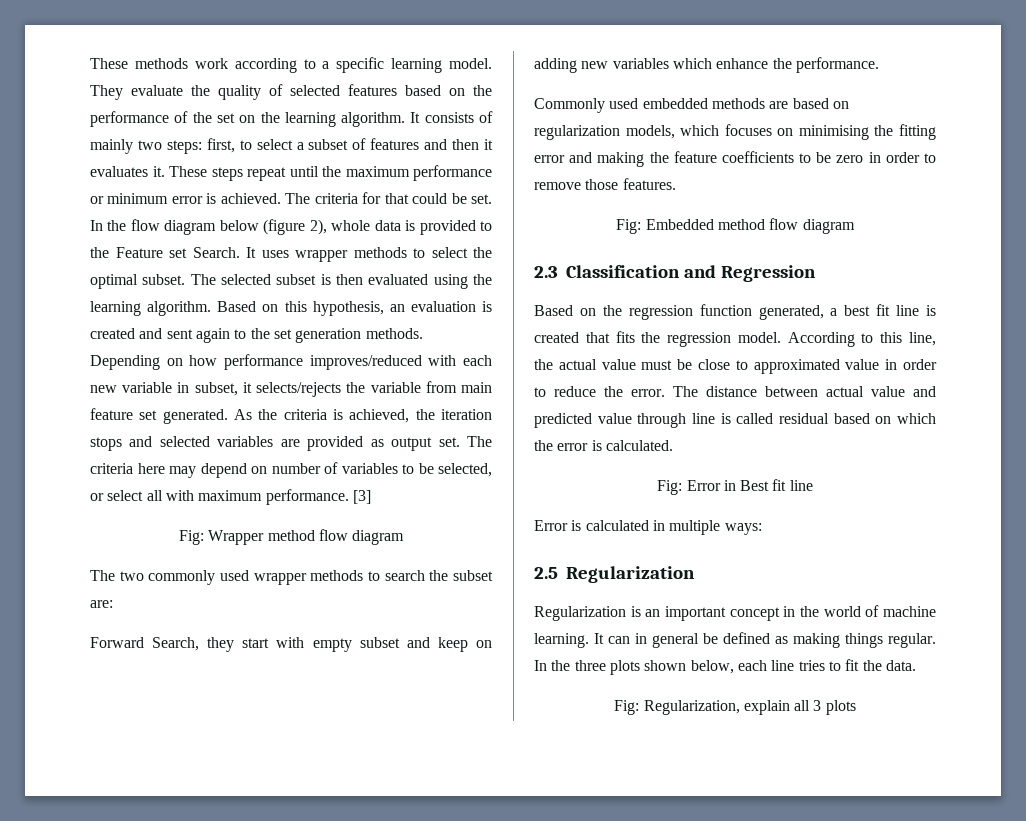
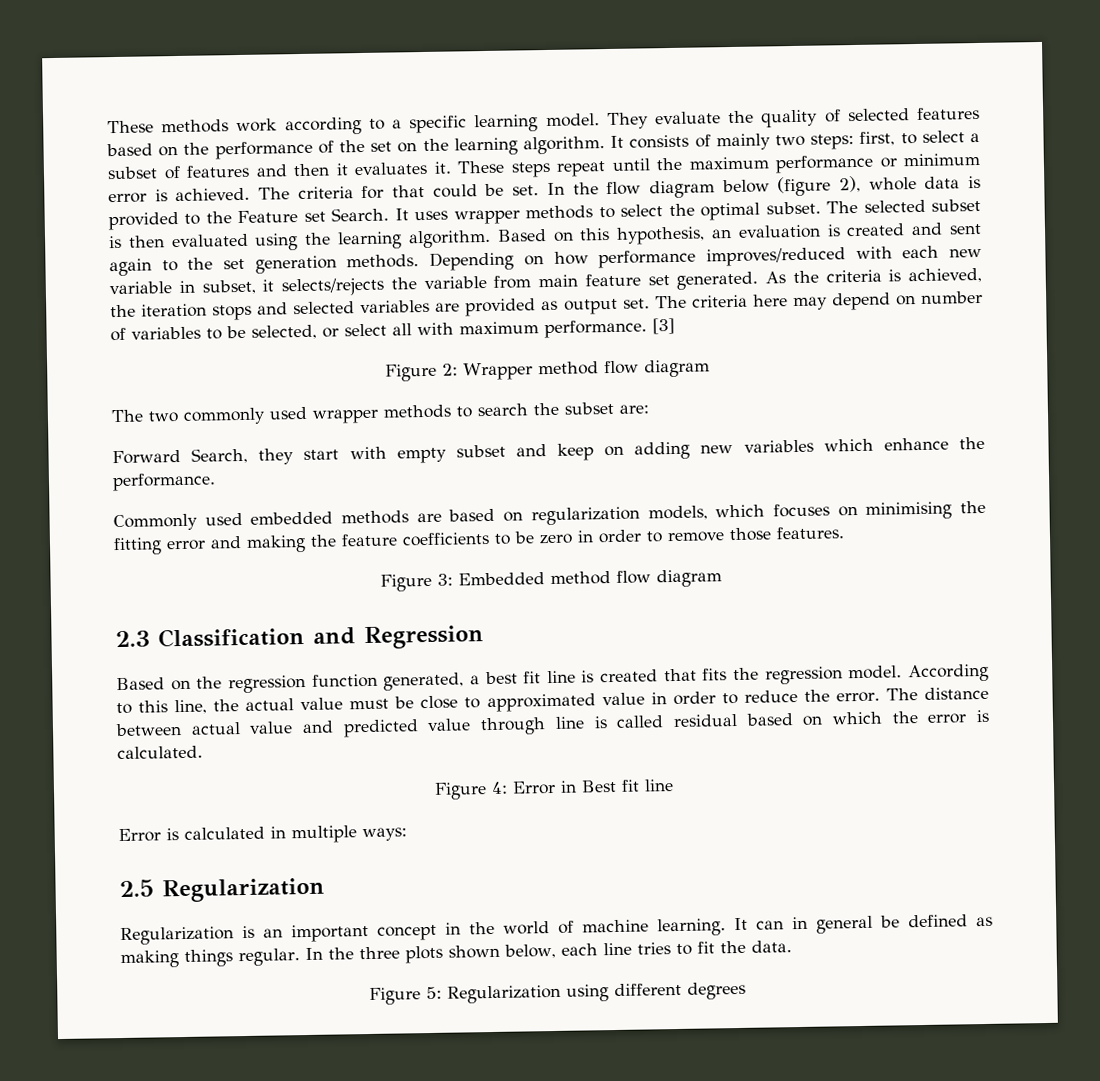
[178,530,204,545] Fig: -> [385,363,459,382] Figure 2:
[616,219,642,234] Fig: -> [379,573,453,592] Figure 3:
[657,480,683,495] Fig: -> [434,781,508,800] Figure 4:
[614,700,856,715] Fig: Regularization, explain all 3 plots -> [369,981,746,1005] Figure 5: Regularization using different degrees

